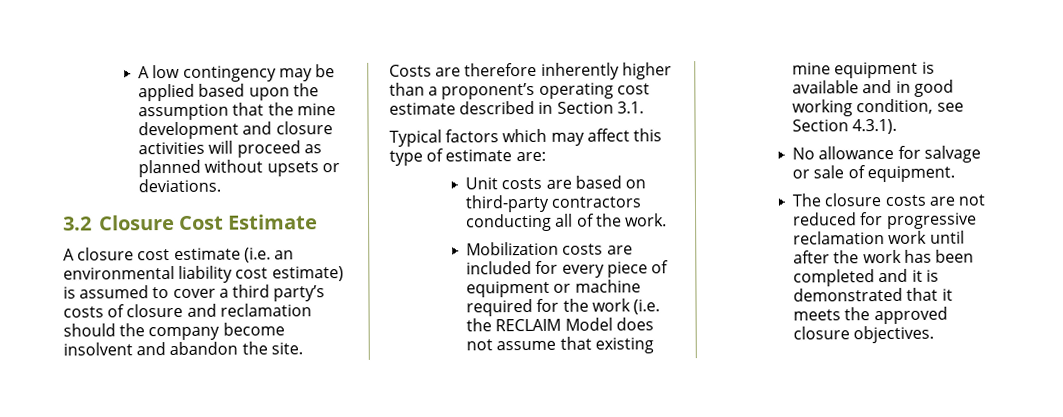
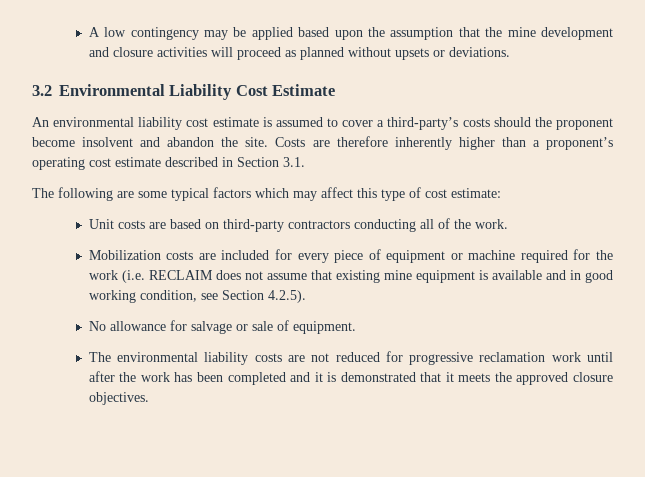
[98,214,175,231] Closure -> [59,84,233,100] Environmental Liability
[63,247,294,263] A closure cost estimate (i.e. an -> [32,117,49,127] An
[271,266,344,282] estimate) -> [212,117,259,127] estimate
[231,284,326,302] [63,303,312,318] third party’s costs of closure and reclamation -> [387,117,490,130] third-party’s costs
[148,326,221,341] company -> [556,118,614,130] proponent
[389,129,442,147] Typical -> [32,187,209,201] The following are some typical
[445,149,546,162] estimate are: -> [425,188,501,198] cost estimate:
[466,317,613,332] the RECLAIM Model -> [148,270,213,280] RECLAIM
[852,118,898,135] 4.3.1). -> [267,290,306,303] 4.2.5).
[824,193,882,207] closure -> [117,352,249,365] environmental liability

